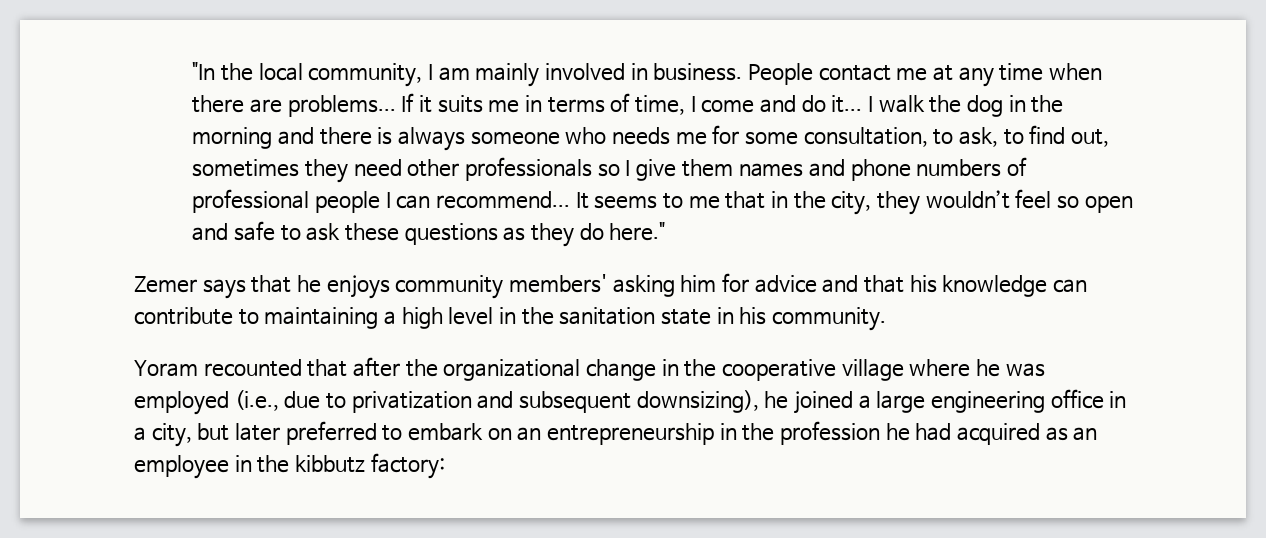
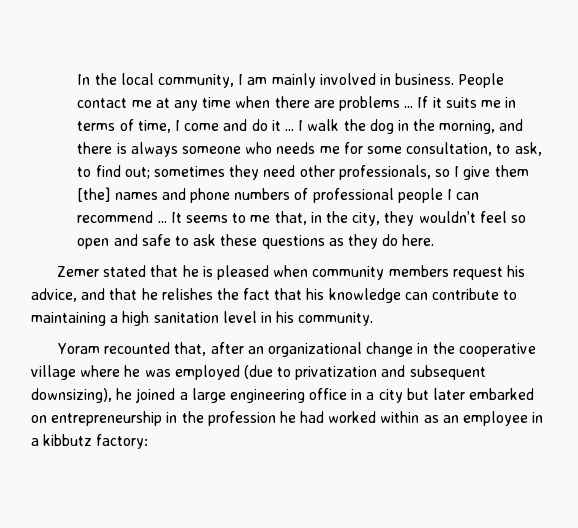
[192,62,216,80] "In -> [77,74,91,85] In
[287,95,396,117] problems... -> [338,96,414,111] problems ...
[831,95,863,113] it... -> [271,120,294,131] it ...
[192,127,273,149] morning -> [439,120,496,134] morning,
[1071,129,1110,147] out, -> [124,167,150,179] out;
[465,157,593,181] professionals -> [338,165,431,180] professionals,
(733, 168) none -> [77,187,111,202] [the]
[436,191,571,209] recommend... -> [77,211,167,223] recommend ...
[725,191,766,209] that -> [274,211,307,225] that,
[609,222,666,241] here." -> [402,234,435,246] here.
[202,273,859,299] says that he enjoys community members' asking him for advice and -> [103,265,525,280] [31,288,271,302] stated that he is pleased when community members request his advice, and that he relishes the fact
(443, 318) none -> [153,312,219,323] sanitation
[521,307,734,325] the sanitation state in -> (272, 317) none
[307,357,438,377] that after the -> [174,342,264,356] that, after an
[234,390,321,411] (i.e., due -> [243,365,273,379] (due
[151,423,192,447] city, -> [378,389,403,403] city
[285,421,542,445] preferred to embark on an -> [469,388,535,400] [31,415,47,423] embarked on
[956,423,1040,445] acquired -> [328,411,420,423] worked within
[257,455,290,473] the -> [31,438,39,446] a

